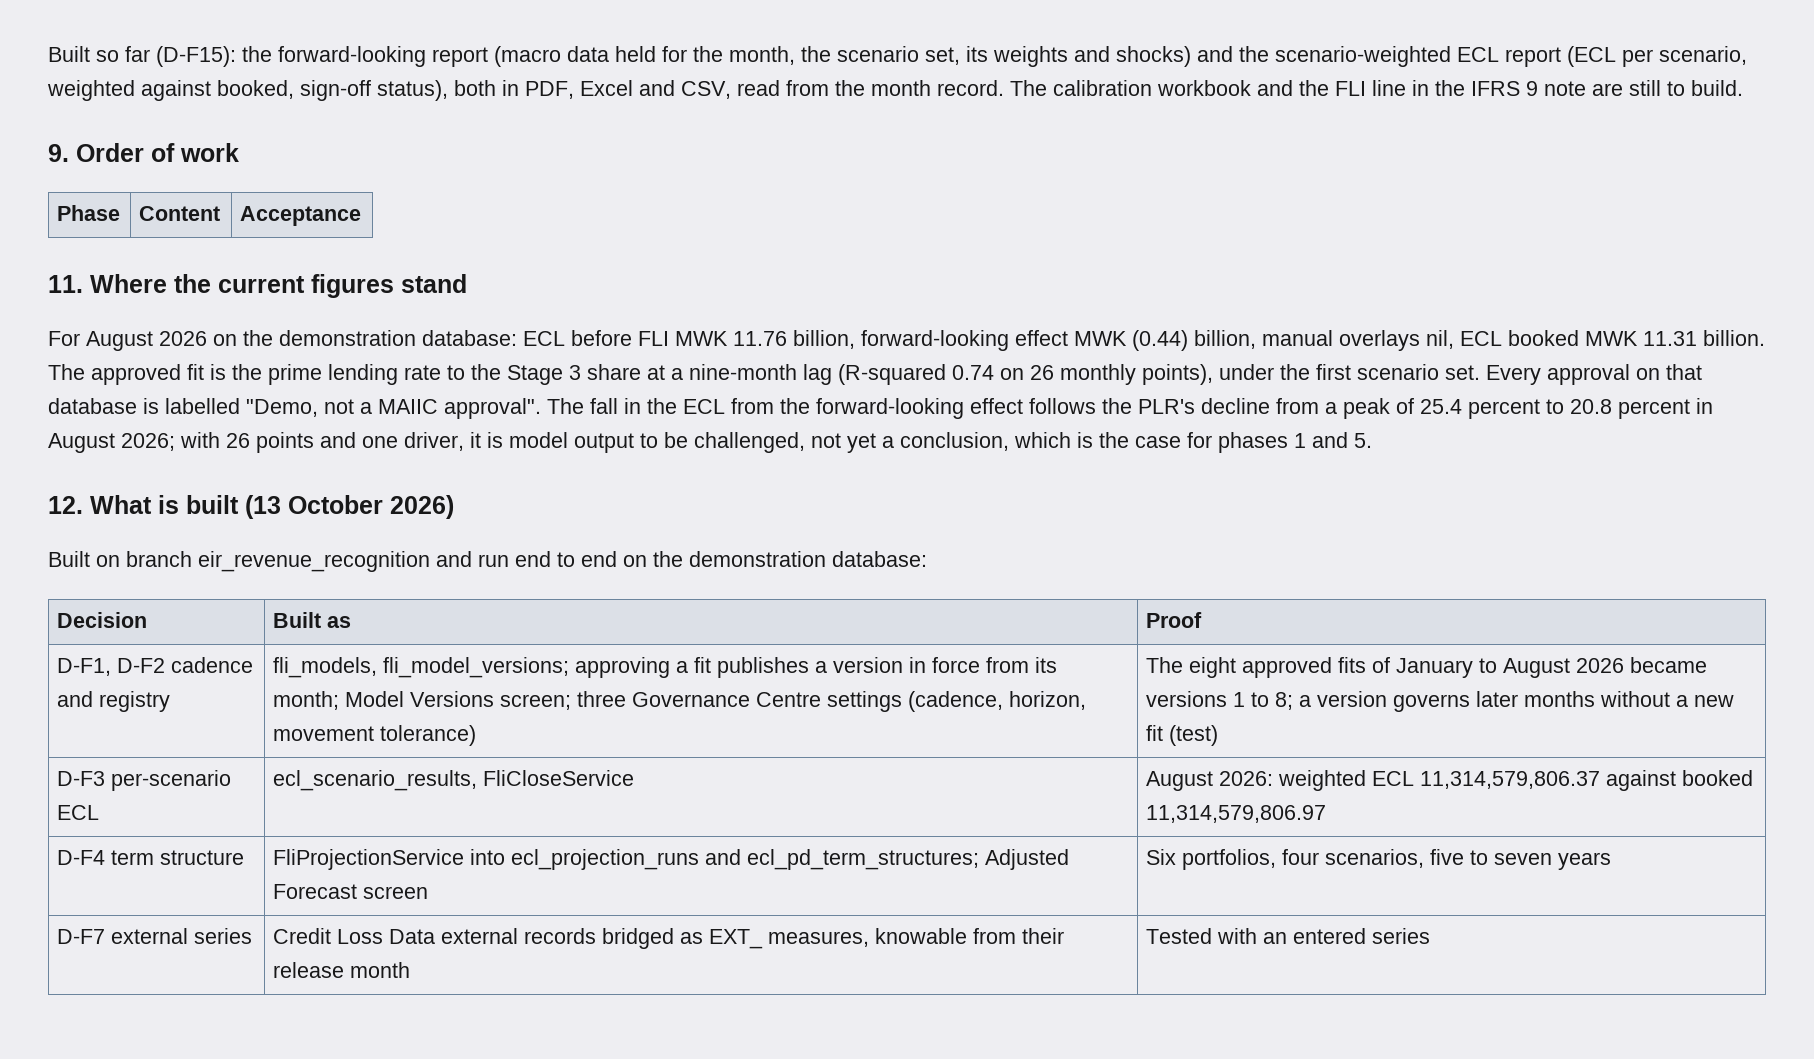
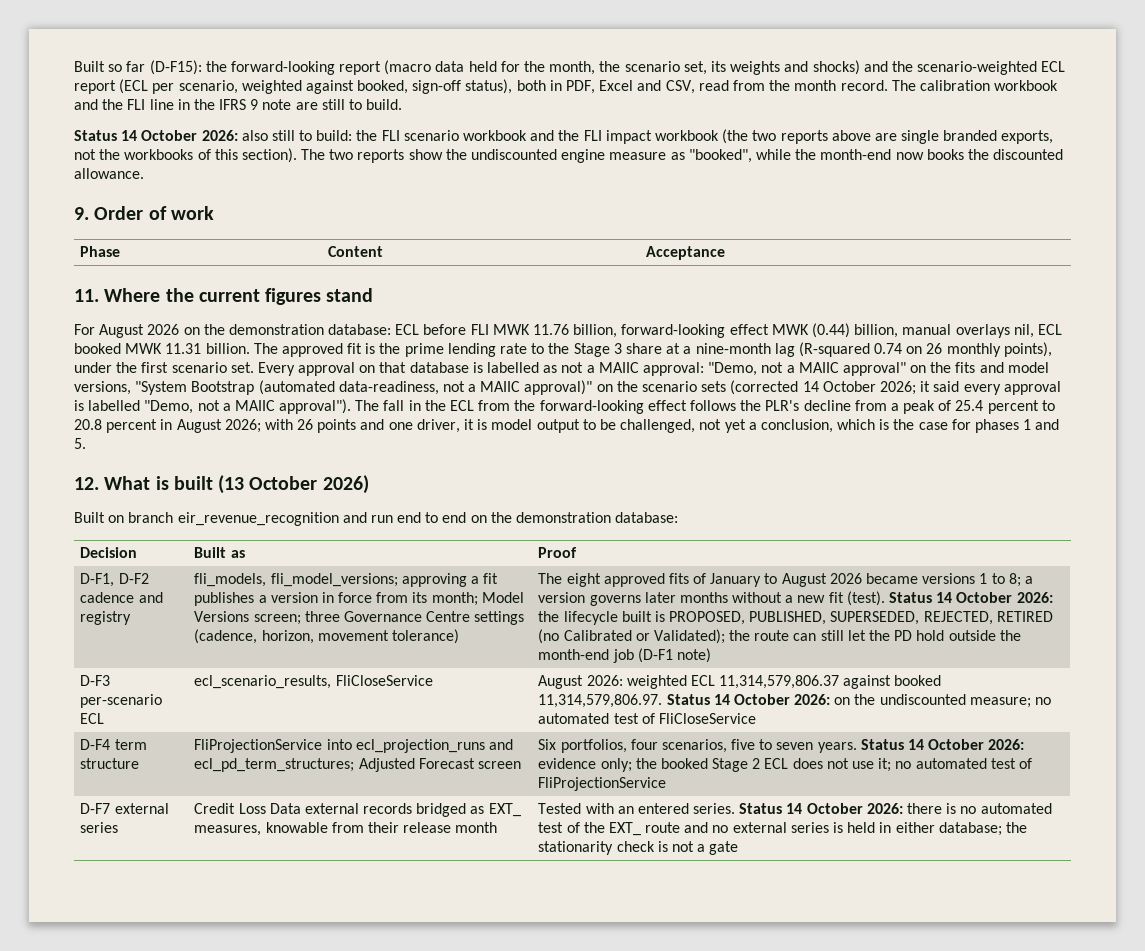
(1743, 88) none -> [74,129,1054,144] [74,148,1064,163] [74,168,144,179] // Status 14 October 2026: also still to build: the FLI scenario workbook and the FLI impact workbook (the two reports above are single branded exports, not the workbooks of this section). The two reports show the undiscounted engine measure as "booked", while the month-end now books the discounted allowance.
[246,398,541,419] "Demo, not a MAIIC approval". -> [543,362,1049,376] [74,380,1061,395] [74,399,352,414] as not a MAIIC approval: "Demo, not a MAIIC approval" on the fits and model versions, "System Bootstrap (automated data-readiness, not a MAIIC approval)" on the scenario sets (corrected 14 October 2026; it said every approval is labelled "Demo, not a MAIIC approval").
[1169,725,1219,746] (test) -> [846,591,1053,606] [538,611,1053,625] [538,629,1021,644] [538,648,711,663] (test). Status 14 October 2026: the lifecycle built is PROPOSED, PUBLISHED, SUPERSEDED, REJECTED, RETIRED (no Calibrated or Validated); the route can still let the PD hold outside the month-end job (D-F1 note)
[1146,805,1327,823] 11,314,579,806.97 -> [538,694,1052,708] [538,713,756,724] 11,314,579,806.97. Status 14 October 2026: on the undiscounted measure; no automated test of FliCloseService
[1558,852,1612,870] years -> [817,739,1025,753] [538,758,1032,772] [538,777,667,791] years. Status 14 October 2026: evidence only; the booked Stage 2 ECL does not use it; no automated test of FliProjectionService
[1372,928,1431,944] series -> [693,803,1052,814] [538,822,1027,836] [538,841,739,855] series. Status 14 October 2026: there is no automated test of the EXT_ route and no external series is held in either database; the stationarity check is not a gate

